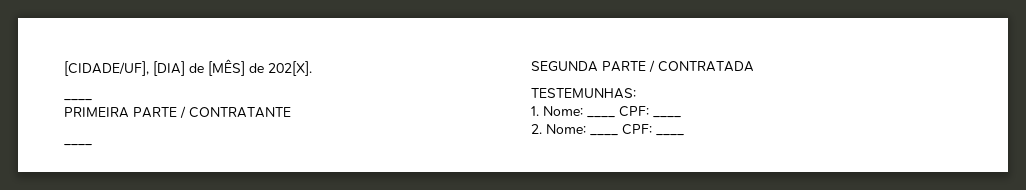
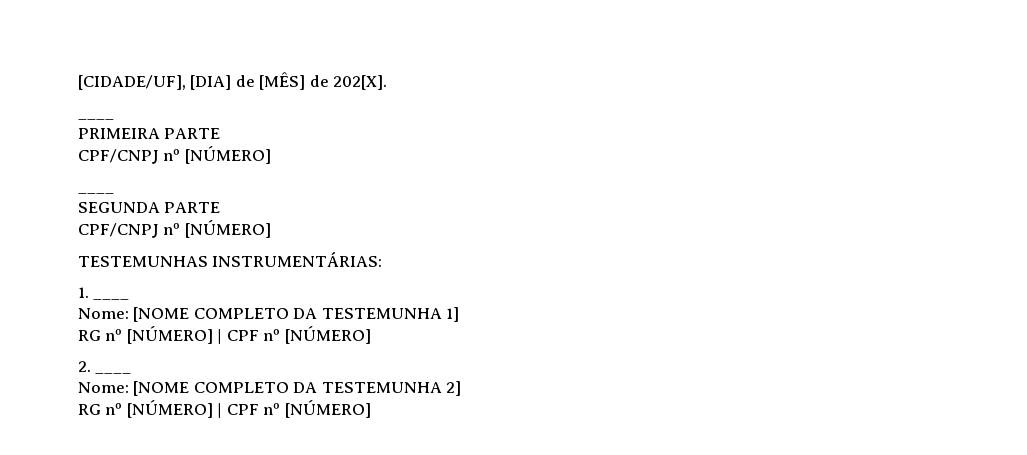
[180,106,291,119] / CONTRATANTE -> [78,146,271,164] // CPF/CNPJ nº [NÚMERO]
[649,60,754,73] [531,88,636,99] [531,106,583,116] [587,106,681,118] [531,124,586,134] [590,124,684,136] / CONTRATADA // TESTEMUNHAS: // 1. Nome: ____ CPF: ____ // 2. Nome: ____ CPF: ____ -> [78,220,271,238] [78,252,383,267] [78,287,89,298] [93,298,130,300] [78,307,460,322] [78,326,371,344] [78,361,91,372] [95,372,132,374] [78,381,462,396] [78,400,371,418] // CPF/CNPJ nº [NÚMERO] // TESTEMUNHAS INSTRUMENTÁRIAS: // 1. ____ // Nome: [NOME COMPLETO DA TESTEMUNHA 1] // RG nº [NÚMERO] | CPF nº [NÚMERO] // 2. ____ // Nome: [NOME COMPLETO DA TESTEMUNHA 2] // RG nº [NÚMERO] | CPF nº [NÚMERO]

